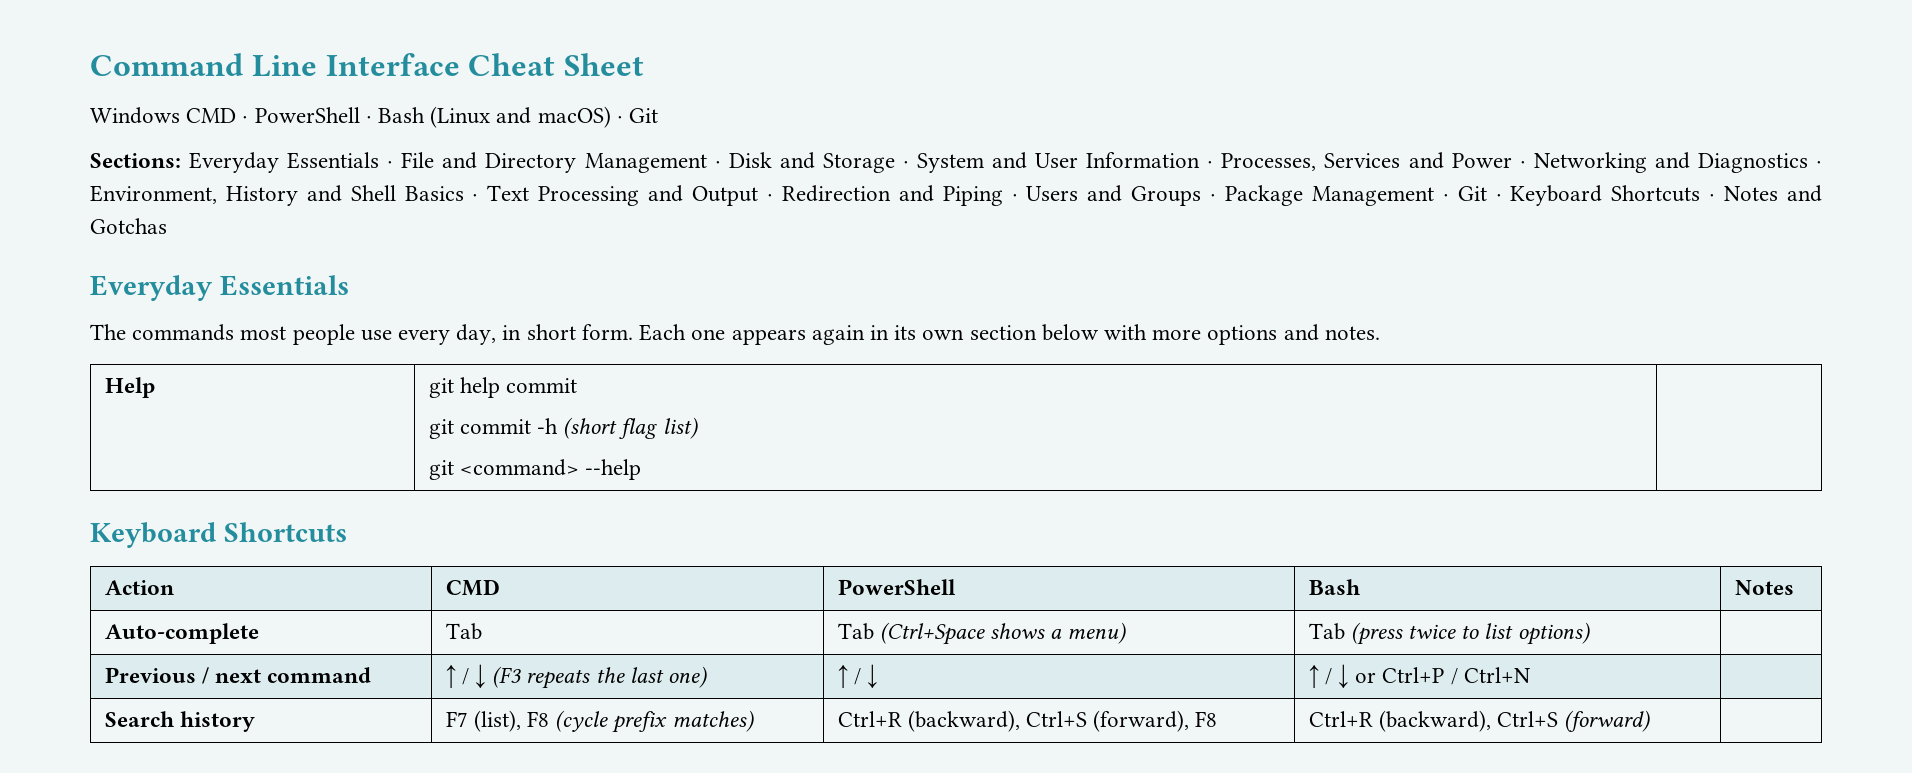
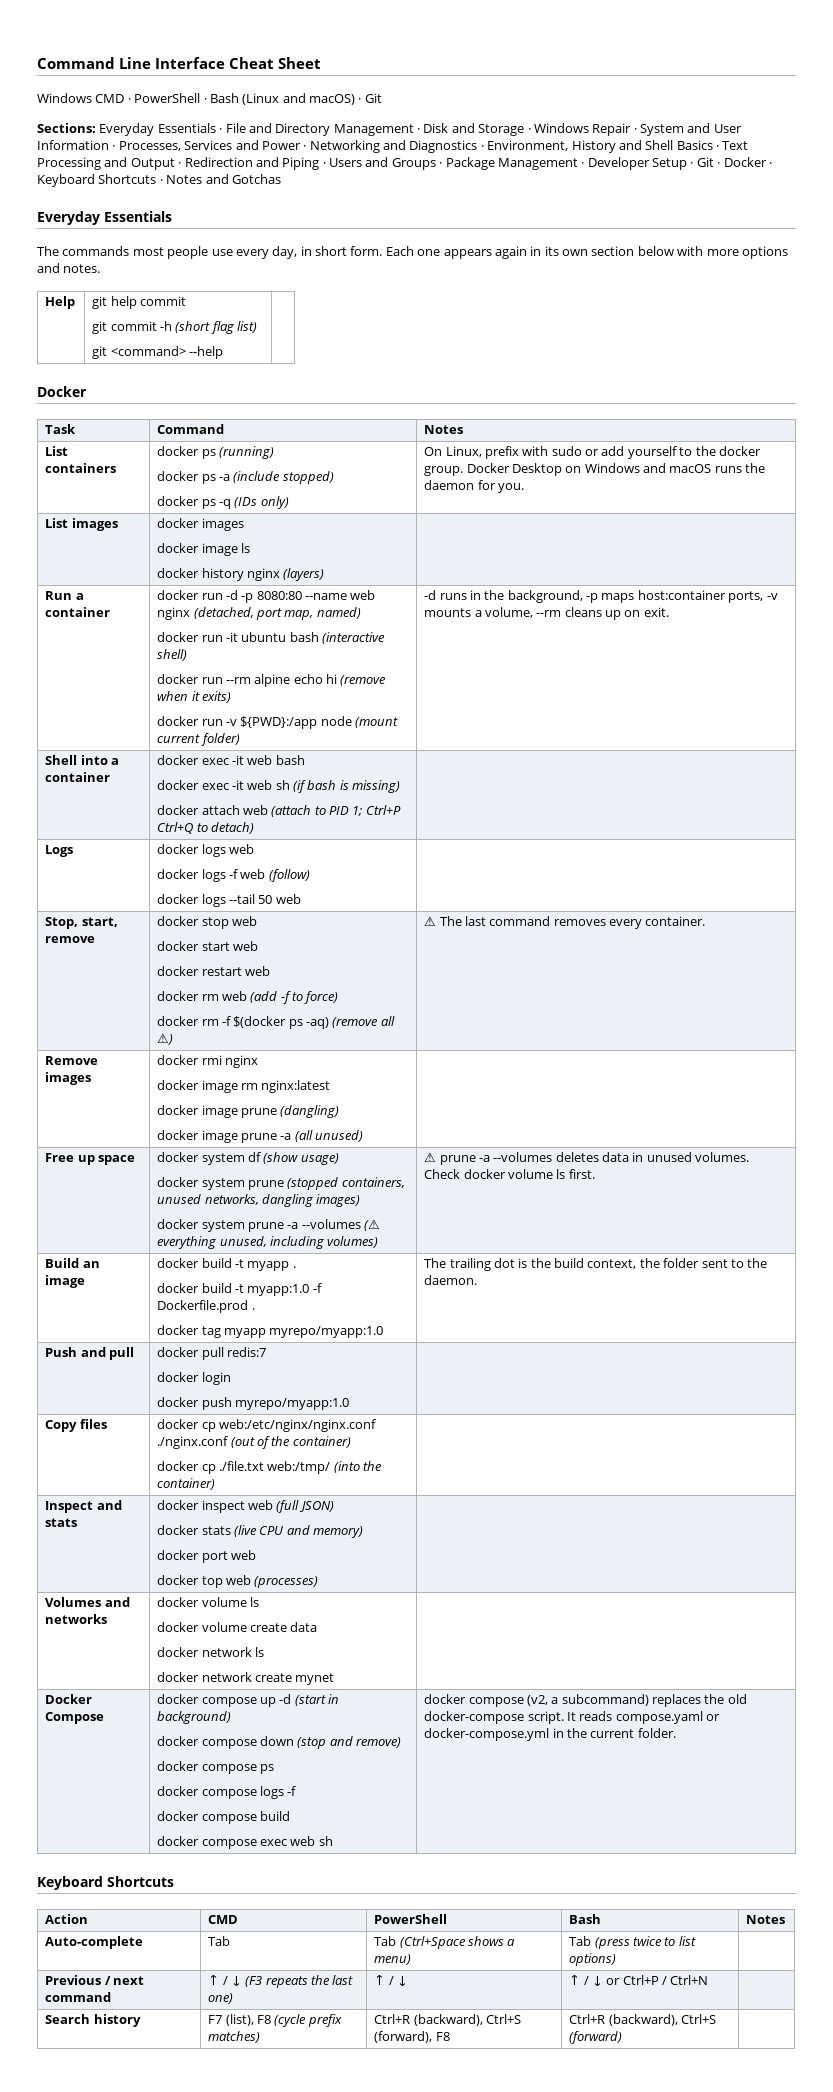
(909, 164) none -> [533,123,637,136] Windows Repair ·
[1457,186,1487,201] Git -> [587,157,767,170] Developer Setup · Git · Docker
(642, 469) none -> [37,386,87,397] [45,424,77,434] [157,424,225,434] [424,425,464,434] [45,446,69,456] [45,463,117,473] [157,446,274,459] [157,471,334,484] [157,496,289,509] [424,446,761,459] [424,463,766,476] [424,480,524,493] [45,518,118,531] [157,518,244,531] [157,543,250,556] [157,568,325,581] [45,591,84,600] [45,607,111,617] [157,590,376,603] [157,607,361,620] [157,632,386,644] [157,649,188,661] [157,674,387,687] [157,691,231,703] [157,716,399,729] [157,733,240,746] [424,590,778,603] [424,607,669,620] [45,755,119,765] [45,772,111,782] [157,755,305,765] [157,780,401,793] [157,805,401,817] [157,822,254,834] [45,845,74,857] [157,844,254,857] [157,869,310,882] [157,894,301,907] [45,917,118,929] [45,936,96,943] [157,916,257,929] [157,941,258,951] [157,966,270,976] [157,991,339,1004] [157,1016,395,1029] [157,1033,174,1045] [424,916,706,929] [45,1056,99,1065] [45,1072,92,1085] [157,1055,258,1068] [157,1080,331,1093] [157,1105,340,1118] [157,1130,364,1143] [45,1153,135,1165] [157,1152,339,1165] [157,1177,405,1190] [157,1194,361,1207] [157,1219,381,1232] [157,1236,379,1249] [424,1152,750,1165] [424,1169,595,1179] [45,1258,100,1268] [45,1275,86,1288] [157,1258,296,1271] [157,1283,322,1296] [157,1300,255,1313] [157,1325,384,1338] [424,1258,768,1271] [424,1275,478,1285] [45,1347,134,1360] [157,1347,266,1360] [157,1372,231,1385] [157,1397,349,1410] [45,1419,107,1432] [157,1419,376,1432] [157,1436,351,1449] [157,1461,383,1474] [157,1478,216,1490] [45,1500,122,1513] [45,1518,78,1527] [157,1500,334,1513] [157,1525,364,1538] [157,1550,256,1563] [157,1575,319,1588] [45,1597,130,1607] [45,1614,108,1624] [157,1597,259,1607] [157,1622,318,1632] [157,1647,264,1657] [157,1672,335,1685] [45,1694,93,1704] [45,1712,105,1724] [157,1694,340,1707] [157,1711,232,1724] [157,1736,402,1749] [157,1761,274,1774] [157,1786,297,1799] [157,1811,290,1824] [157,1836,333,1849] [424,1694,747,1707] [424,1711,721,1724] [424,1728,676,1741] // Docker // Task | Command | Notes // List containers | docker ps (running) // docker ps -a (include stopped) // docker ps -q (IDs only) | On Linux, prefix with sudo or add yourself to the docker group. Docker Desktop on Windows and macOS runs the daemon for you. // List images | docker images // docker image ls // docker history nginx (layers) | // Run a container | docker run -d -p 8080:80 --name web nginx (detached, port map, named) // docker run -it ubuntu bash (interactive shell) // docker run --rm alpine echo hi (remove when it exits) // docker run -v ${PWD}:/app node (mount current folder) | -d runs in the background, -p maps host:container ports, -v mounts a volume, --rm cleans up on exit. // Shell into a container | docker exec -it web bash // docker exec -it web sh (if bash is missing) // docker attach web (attach to PID 1; Ctrl+P Ctrl+Q to detach) | // Logs | docker logs web // docker logs -f web (follow) // docker logs --tail 50 web | // Stop, start, remove | docker stop web // docker start web // docker restart web // docker rm web (add -f to force) // docker rm -f $(docker ps -aq) (remove all ⚠) | ⚠ The last command removes every container. // Remove images | docker rmi nginx // docker image rm nginx:latest // docker image prune (dangling) // docker image prune -a (all unused) | // Free up space | docker system df (show usage) // docker system prune (stopped containers, unused networks, dangling images) // docker system prune -a --volumes (⚠ everything unused, including volumes) | ⚠ prune -a --volumes deletes data in unused volumes. Check docker volume ls first. // Build an image | docker build -t myapp . // docker build -t myapp:1.0 -f Dockerfile.prod . // docker tag myapp myrepo/myapp:1.0 | The trailing dot is the build context, the folder sent to the daemon. // Push and pull | docker pull redis:7 // docker login // docker push myrepo/myapp:1.0 | // Copy files | docker cp web:/etc/nginx/nginx.conf ./nginx.conf (out of the container) // docker cp ./file.txt web:/tmp/ (into the container) | // Inspect and stats | docker inspect web (full JSON) // docker stats (live CPU and memory) // docker port web // docker top web (processes) | // Volumes and networks | docker volume ls // docker volume create data // docker network ls // docker network create mynet | // Docker Compose | docker compose up -d (start in background) // docker compose down (stop and remove) // docker compose ps // docker compose logs -f // docker compose build // docker compose exec web sh | docker compose (v2, a subcommand) replaces the old docker-compose script. It reads compose.yaml or docker-compose.yml in the current folder.

